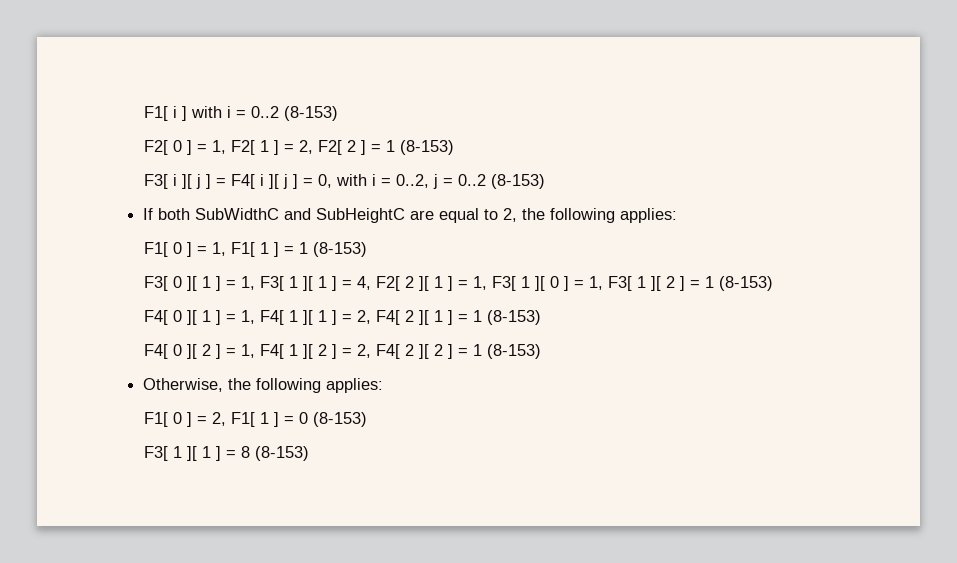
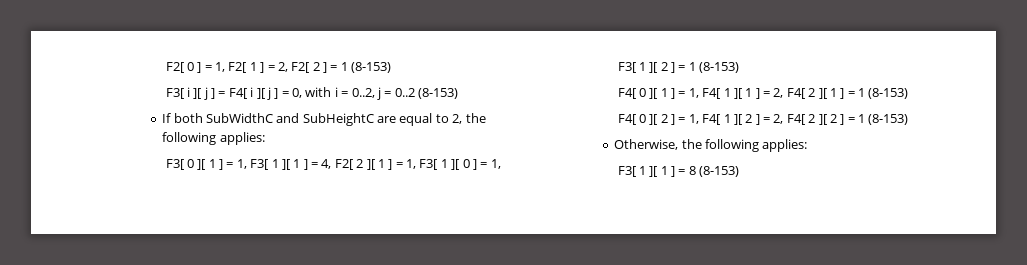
[143,106,338,121] F1[ i ] with i = 0..2 (8-153) // -> (165, 67) none
[143,242,367,257] // F1[ 0 ] = 1, F1[ 1 ] = 1 (8-153) -> (265, 138) none
[143,412,367,427] // F1[ 0 ] = 2, F1[ 1 ] = 0 (8-153) -> (808, 145) none

